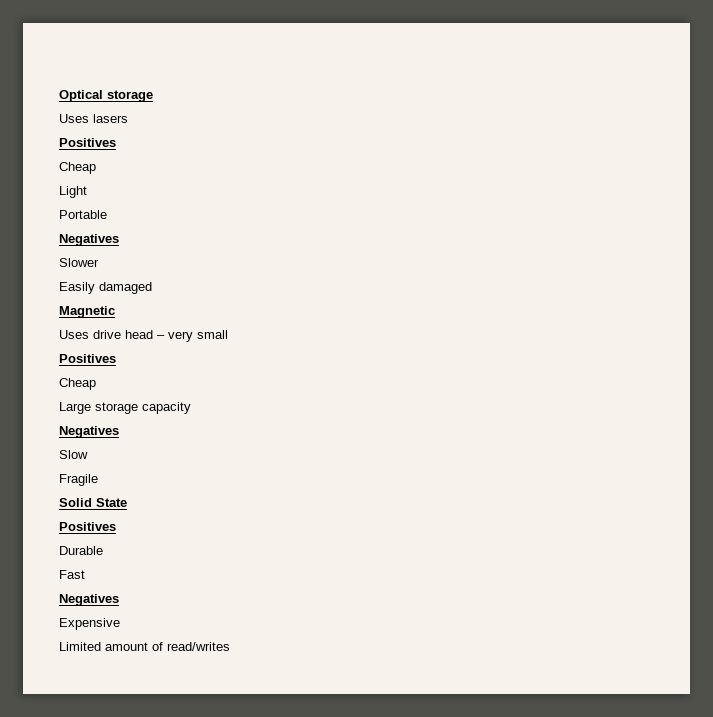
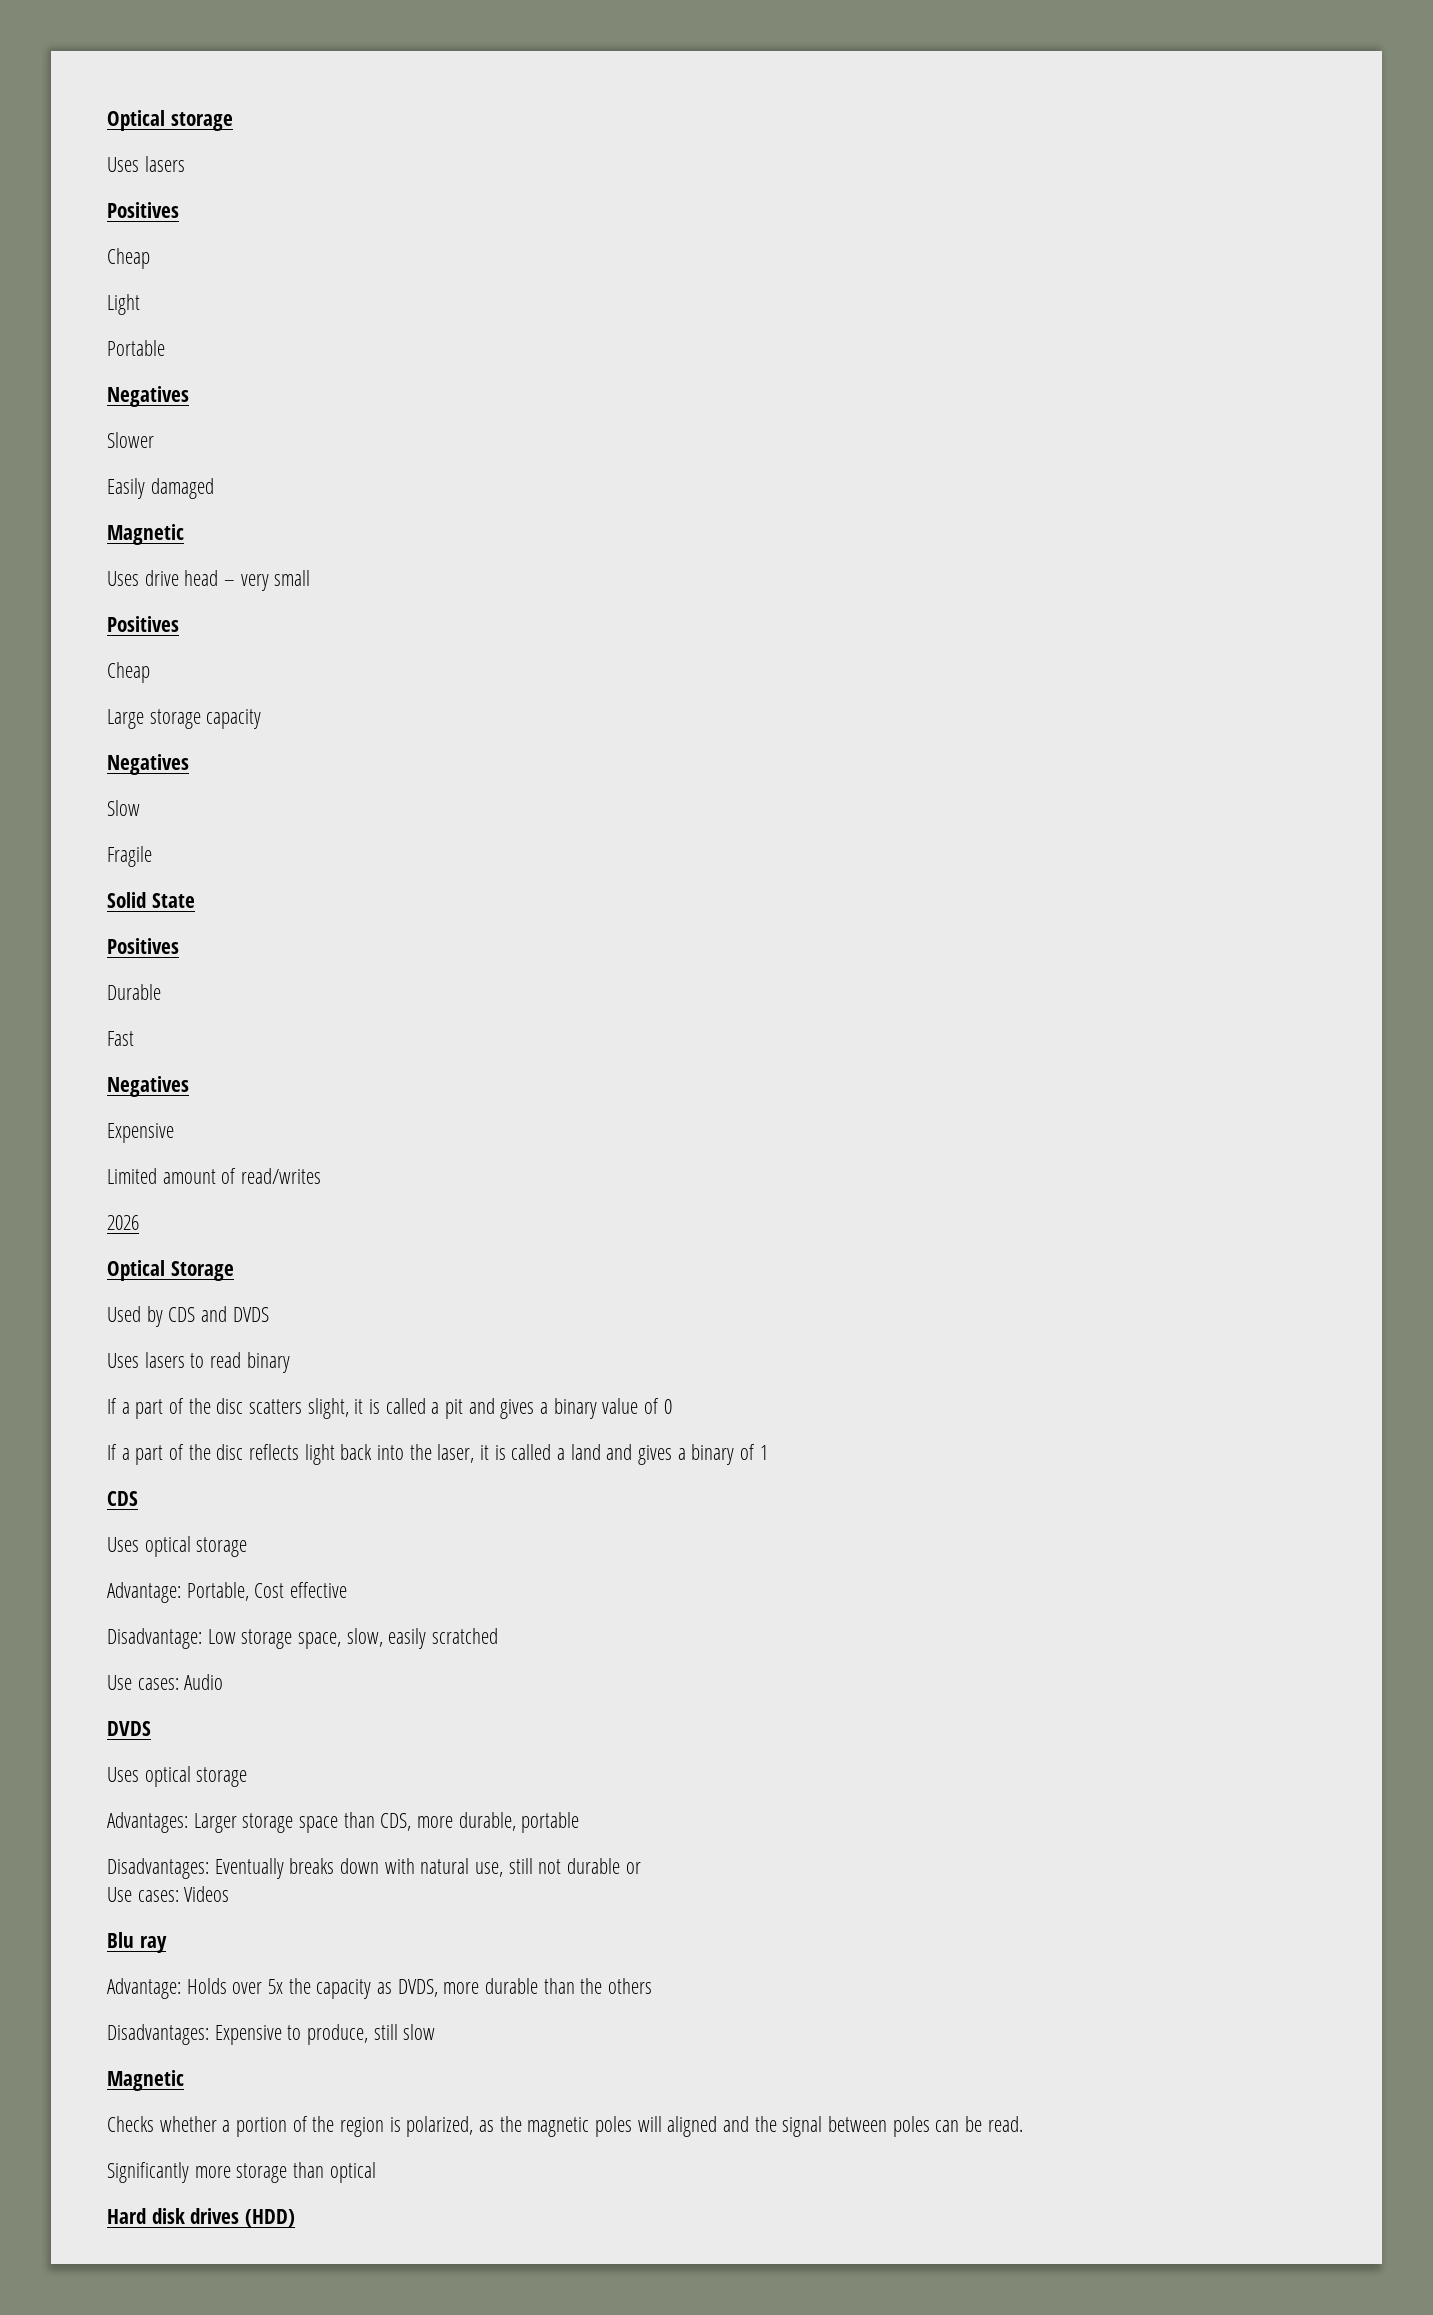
(230, 646) none -> [107,1215,139,1230] [107,1260,234,1281] [107,1306,269,1327] [107,1352,290,1373] [107,1398,672,1419] [107,1444,768,1465] [107,1491,138,1506] [107,1536,248,1557] [107,1582,348,1603] [107,1628,499,1649] [107,1674,224,1690] [107,1721,151,1736] [107,1766,248,1787] [107,1812,580,1833] [107,1858,641,1879] [107,1886,230,1902] [107,1932,167,1953] [107,1978,653,1999] [107,2024,436,2045] [107,2070,184,2091] [107,2116,1023,2137] [107,2162,376,2183] [107,2208,296,2227] // 2026 // Optical Storage // Used by CDS and DVDS // Uses lasers to read binary // If a part of the disc scatters slight, it is called a pit and gives a binary value of 0 // If a part of the disc reflects light back into the laser, it is called a land and gives a binary of 1 // CDS // Uses optical storage // Advantage: Portable, Cost effective // Disadvantage: Low storage space, slow, easily scratched // Use cases: Audio // DVDS // Uses optical storage // Advantages: Larger storage space than CDS, more durable, portable // Disadvantages: Eventually breaks down with natural use, still not durable or // Use cases: Videos // Blu ray // Advantage: Holds over 5x the capacity as DVDS, more durable than the others // Disadvantages: Expensive to produce, still slow // Magnetic // Checks whether a portion of the region is polarized, as the magnetic poles will aligned and the signal between poles can be read. // Significantly more storage than optical // Hard disk drives (HDD)

